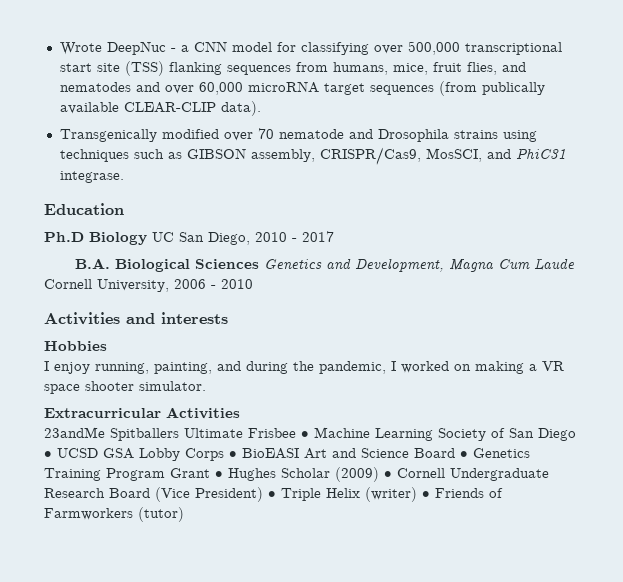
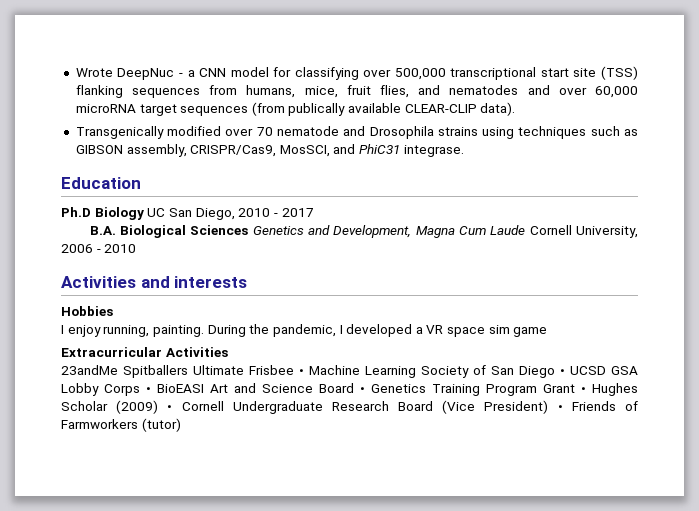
[154,361,524,374] painting, and during the pandemic, I worked on making -> [152,324,413,337] painting. During the pandemic, I developed
[85,381,206,391] shooter simulator. -> [488,325,548,337] sim game
[281,487,430,502] Triple Helix (writer) • -> (563, 408) none

